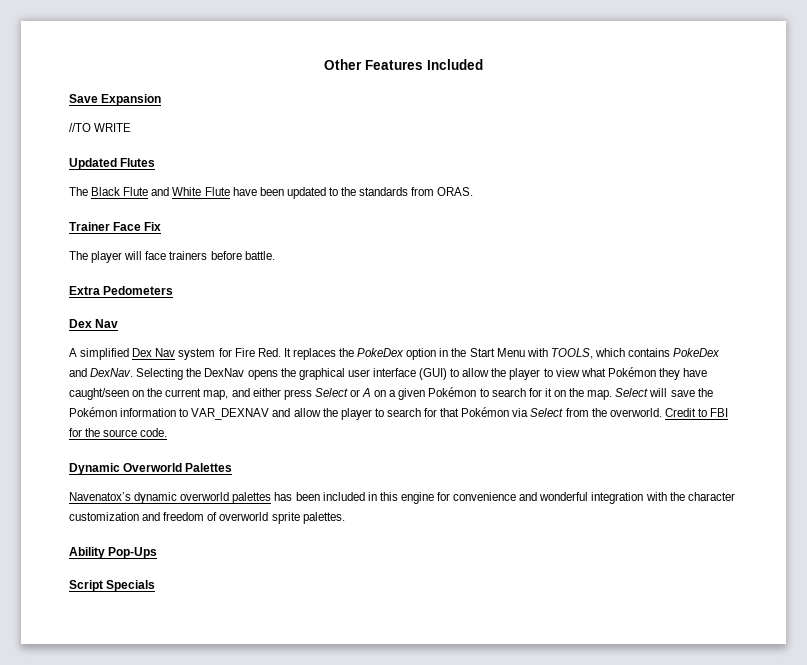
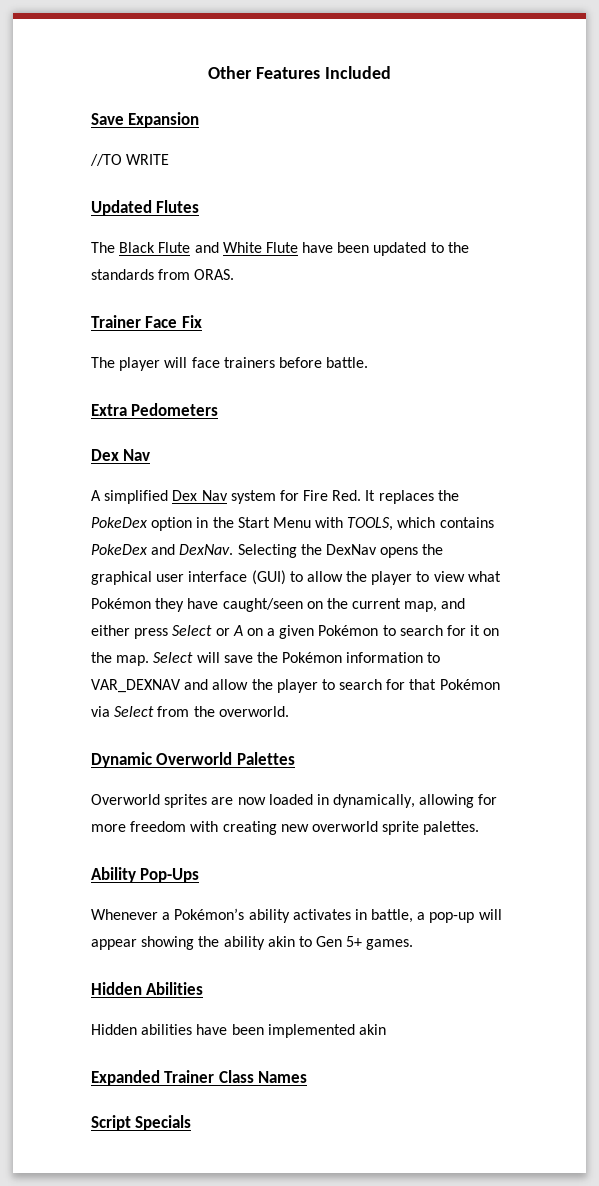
[664,408,729,417] [69,428,168,437] [69,463,233,475] [69,492,735,504] [69,512,218,521] Credit to FBI for the source code. // Dynamic Overworld Palettes // Navenatox’s dynamic overworld palettes has been included in this engine for convenience and wonderful integration with the character customization and freedom of -> [91,752,295,768] [91,794,498,808] [91,821,309,835] // Dynamic Overworld Palettes // Overworld sprites are now loaded in dynamically, allowing for more freedom with creating new
(158, 553) none -> [91,908,502,923] [91,936,414,950] [91,982,204,995] [91,1024,386,1038] [91,1070,308,1086] // Whenever a Pokémon’s ability activates in battle, a pop-up will appear showing the ability akin to Gen 5+ games. // Hidden Abilities // Hidden abilities have been implemented akin // Expanded Trainer Class Names

